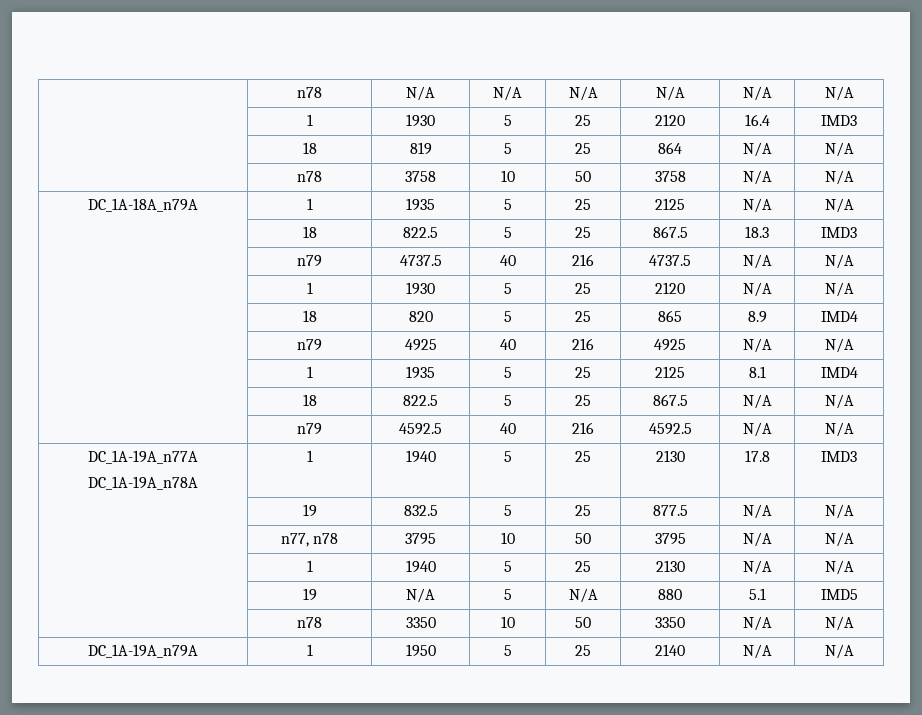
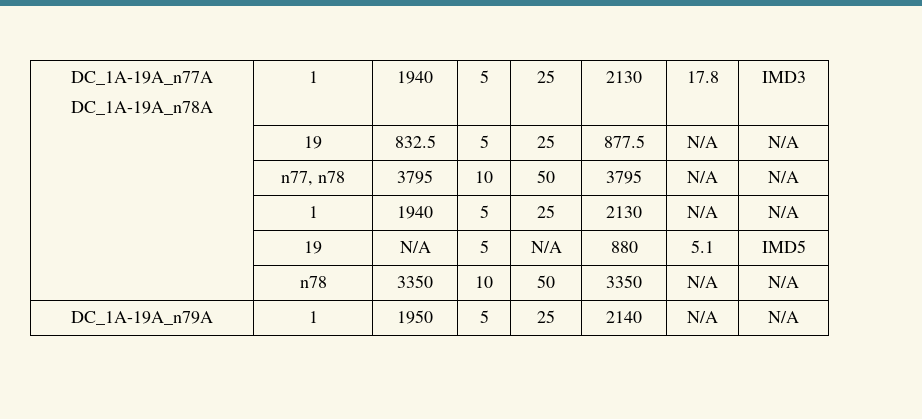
[297,87,322,98] [406,86,435,101] [493,86,522,101] [568,86,598,101] [655,86,685,101] [742,86,772,101] [824,86,854,101] [306,114,313,126] [406,114,435,127] [503,115,512,126] [575,115,591,126] [655,114,685,126] [744,114,770,126] [821,115,857,126] [302,142,317,154] [409,142,432,155] [503,143,512,154] [575,143,591,154] [658,142,682,154] [742,142,772,157] [824,142,854,157] [297,171,322,182] [405,171,436,182] [500,170,515,182] [575,171,591,182] [654,171,686,182] [742,170,772,185] [824,170,854,185] [88,198,198,212] [306,198,313,210] [406,198,435,211] [503,199,512,210] [575,199,591,210] [655,198,685,210] [742,198,772,213] [824,198,854,213] [302,226,317,238] [403,227,438,238] [503,227,512,238] [575,227,591,238] [652,226,688,238] [745,226,769,238] [821,227,857,238] [297,255,322,267] [399,255,442,266] [499,255,516,266] [572,254,594,266] [649,255,691,266] [742,254,772,269] [824,254,854,269] [306,282,313,294] [406,282,435,295] [503,283,512,294] [575,283,591,294] [655,282,685,294] [742,282,772,297] [824,282,854,297] [302,310,317,322] [408,311,433,322] [503,311,512,322] [575,311,591,322] [658,310,682,322] [747,311,767,323] [820,311,858,322] [297,339,322,351] [404,339,437,351] [499,339,516,350] [572,338,594,350] [654,339,686,351] [742,338,772,353] [824,338,854,353] [306,366,313,378] [406,366,435,379] [503,367,512,378] [575,367,591,378] [655,366,685,378] [748,366,766,378] [820,367,858,378] [302,394,317,406] [403,395,438,406] [503,395,512,406] [575,395,591,406] [652,394,688,406] [742,394,772,409] [824,394,854,409] [297,423,322,435] [399,423,442,435] [499,423,516,434] [572,422,594,434] [648,423,692,435] [742,422,772,437] [824,422,854,437] | n78 | N/A | N/A | N/A | N/A | N/A | N/A // | 1 | 1930 | 5 | 25 | 2120 | 16.4 | IMD3 // | 18 | 819 | 5 | 25 | 864 | N/A | N/A // | n78 | 3758 | 10 | 50 | 3758 | N/A | N/A // DC_1A-18A_n79A | 1 | 1935 | 5 | 25 | 2125 | N/A | N/A // | 18 | 822.5 | 5 | 25 | 867.5 | 18.3 | IMD3 // | n79 | 4737.5 | 40 | 216 | 4737.5 | N/A | N/A // | 1 | 1930 | 5 | 25 | 2120 | N/A | N/A // | 18 | 820 | 5 | 25 | 865 | 8.9 | IMD4 // | n79 | 4925 | 40 | 216 | 4925 | N/A | N/A // | 1 | 1935 | 5 | 25 | 2125 | 8.1 | IMD4 // | 18 | 822.5 | 5 | 25 | 867.5 | N/A | N/A // | n79 | 4592.5 | 40 | 216 | 4592.5 | N/A | N/A // -> (71, 78) none

